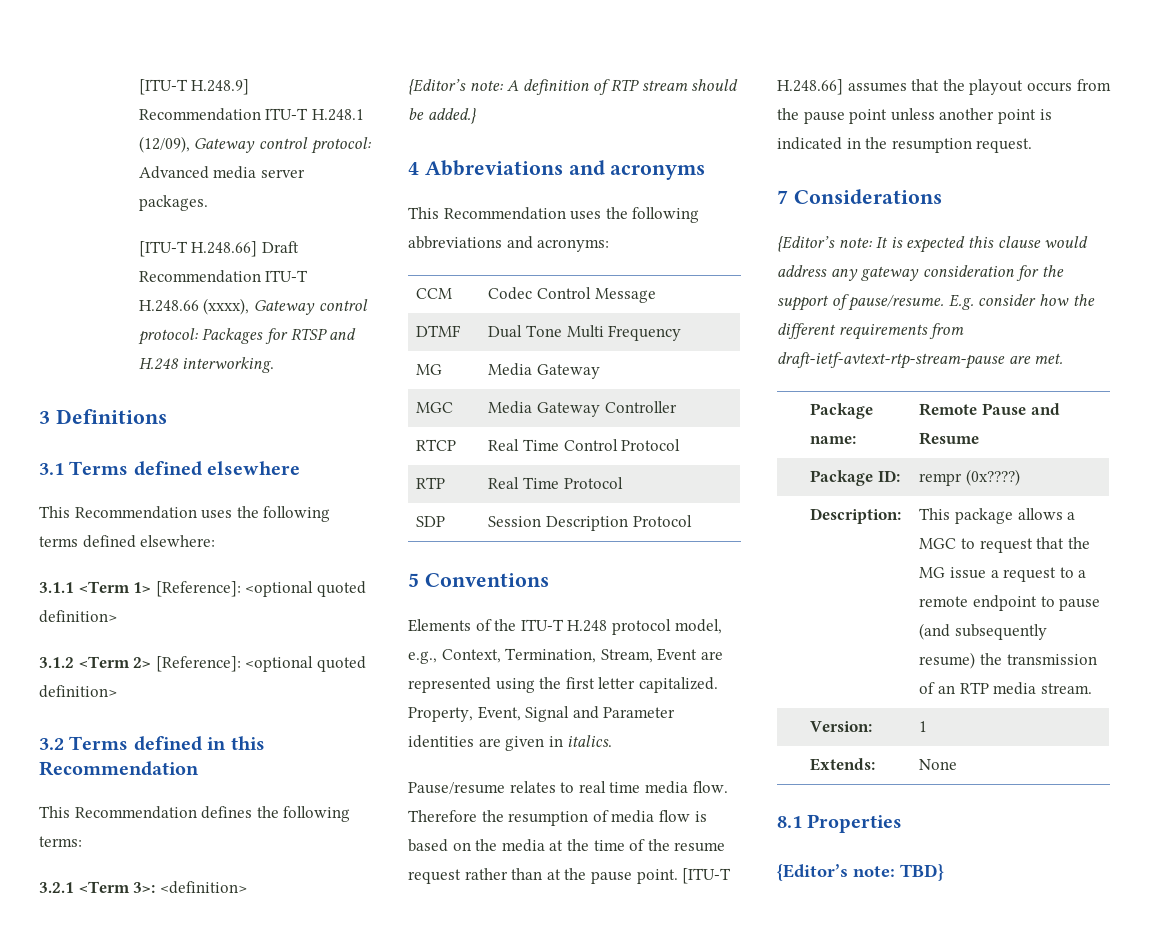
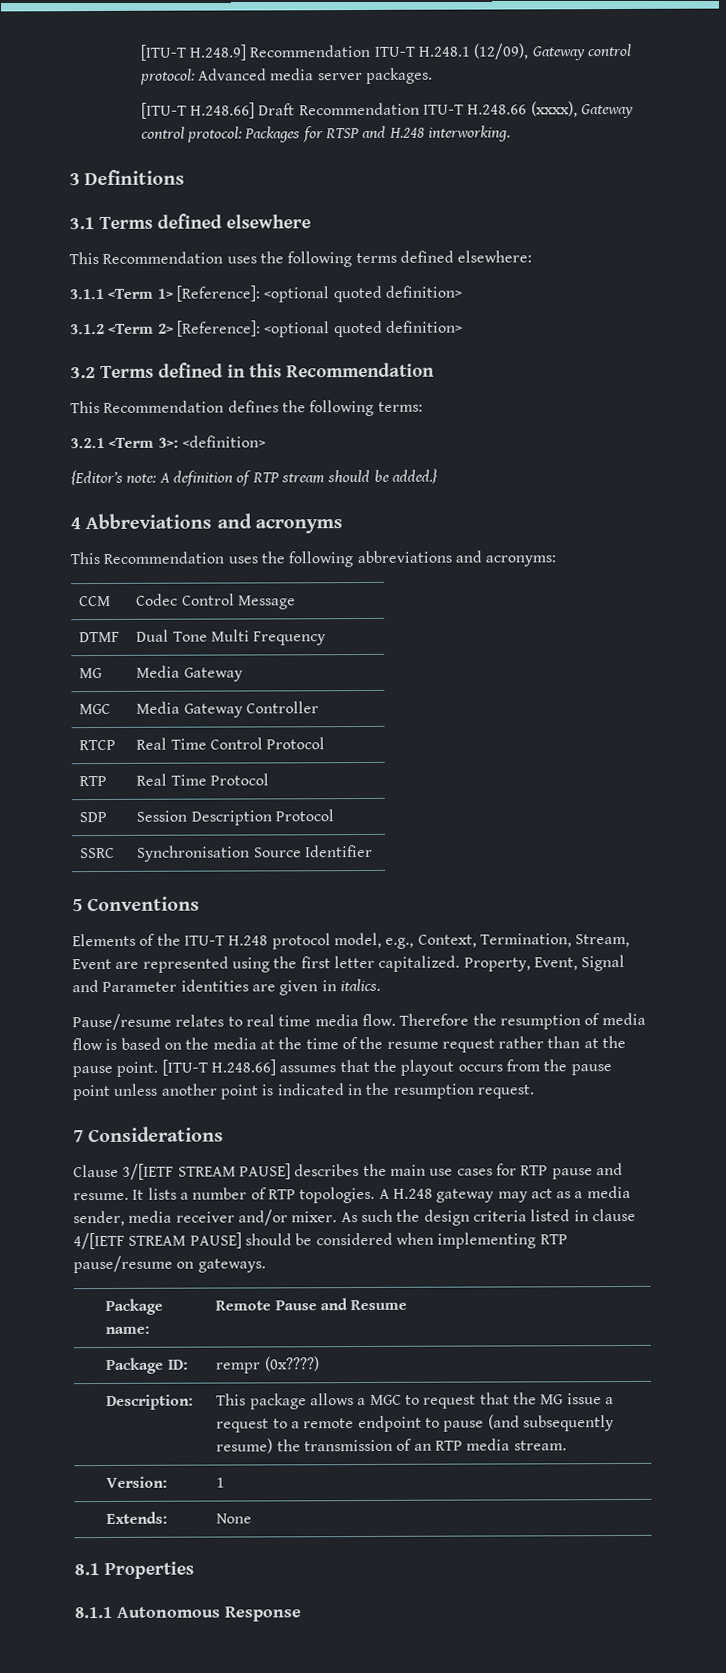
(692, 521) none -> [80,847,116,859] [137,844,374,862] // SSRC | Synchronisation Source Identifier
[777,235,1089,253] [777,265,1064,281] [777,294,1095,311] [777,323,965,340] [777,352,1064,369] {Editor’s note: It is expected this clause would address any gateway consideration for the support of pause/resume. E.g. consider how the different requirements from draft-ietf-avtext-rtp-stream-pause are met. -> [73,1163,623,1180] [73,1185,631,1204] [73,1208,636,1227] [73,1232,568,1250] [73,1255,266,1274] Clause 3/[IETF STREAM PAUSE] describes the main use cases for RTP pause and resume. It lists a number of RTP topologies. A H.248 gateway may act as a media sender, media receiver and/or mixer. As such the design criteria listed in clause 4/[IETF STREAM PAUSE] should be considered when implementing RTP pause/resume on gateways.
[777,864,944,881] {Editor’s note: TBD} -> [74,1606,302,1622] 8.1.1 Autonomous Response

